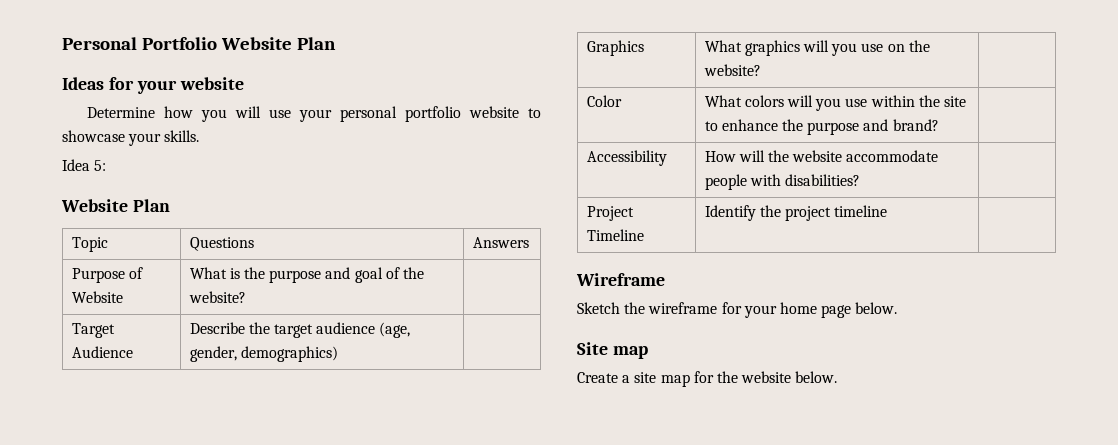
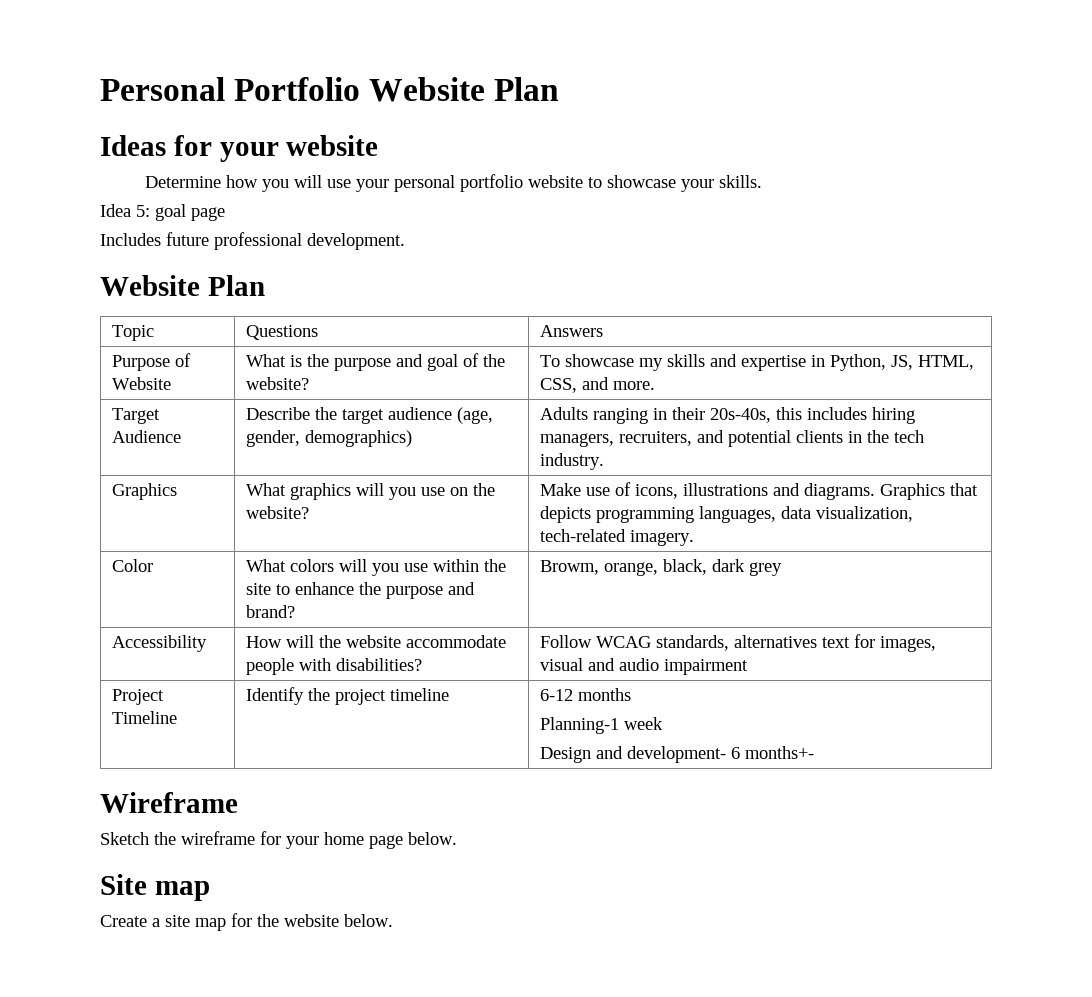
(107, 165) none -> [155,204,225,221] [100,232,405,250] goal page // Includes future professional development.
(246, 297) none -> [539,354,974,371] [539,377,655,393] To showcase my skills and expertise in Python, JS, HTML, CSS, and more.
(338, 354) none -> [539,407,915,424] [539,430,924,447] [539,453,604,470] Adults ranging in their 20s-40s, this includes hiring managers, recruiters, and potential clients in the tech industry.
(761, 70) none -> [539,482,978,500] [539,506,913,523] [539,529,694,546] Make use of icons, illustrations and diagrams. Graphics that depicts programming languages, data visualization, tech-related imagery.
(939, 125) none -> [539,559,782,576] Browm, orange, black, dark grey
(860, 180) none -> [539,634,936,652] [539,658,748,675] Follow WCAG standards, alternatives text for images, visual and audio impairment
(888, 211) none -> [539,688,631,701] [539,717,663,734] [539,746,814,763] 6-12 months // Planning-1 week // Design and development- 6 months+-

